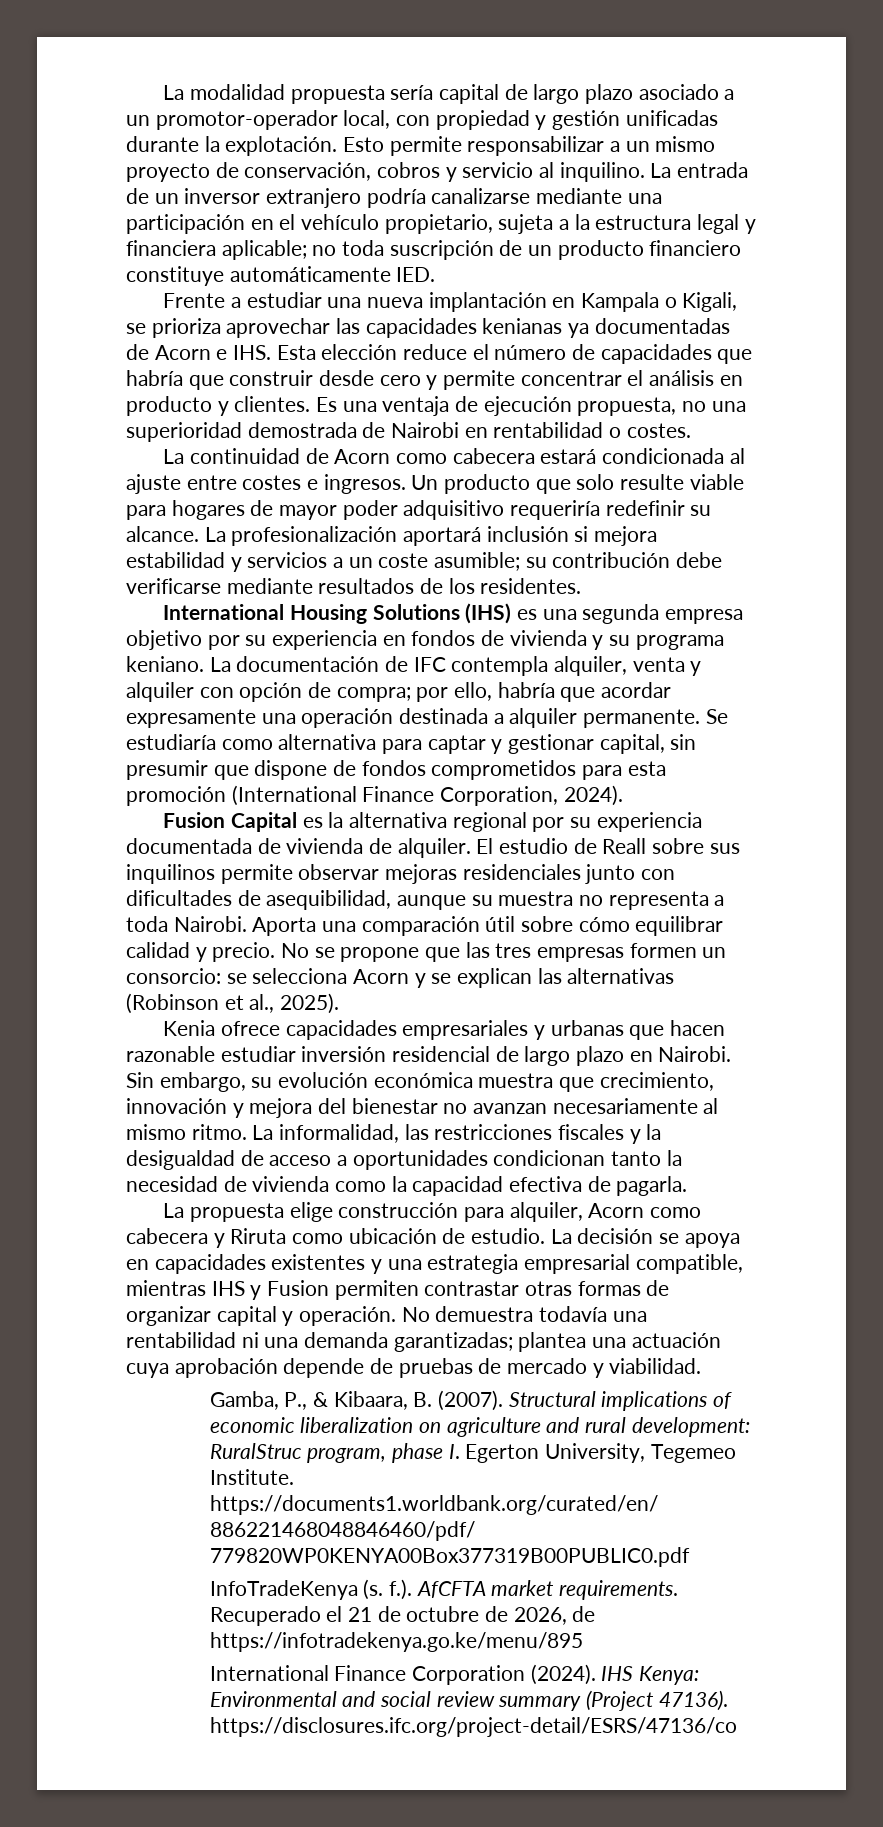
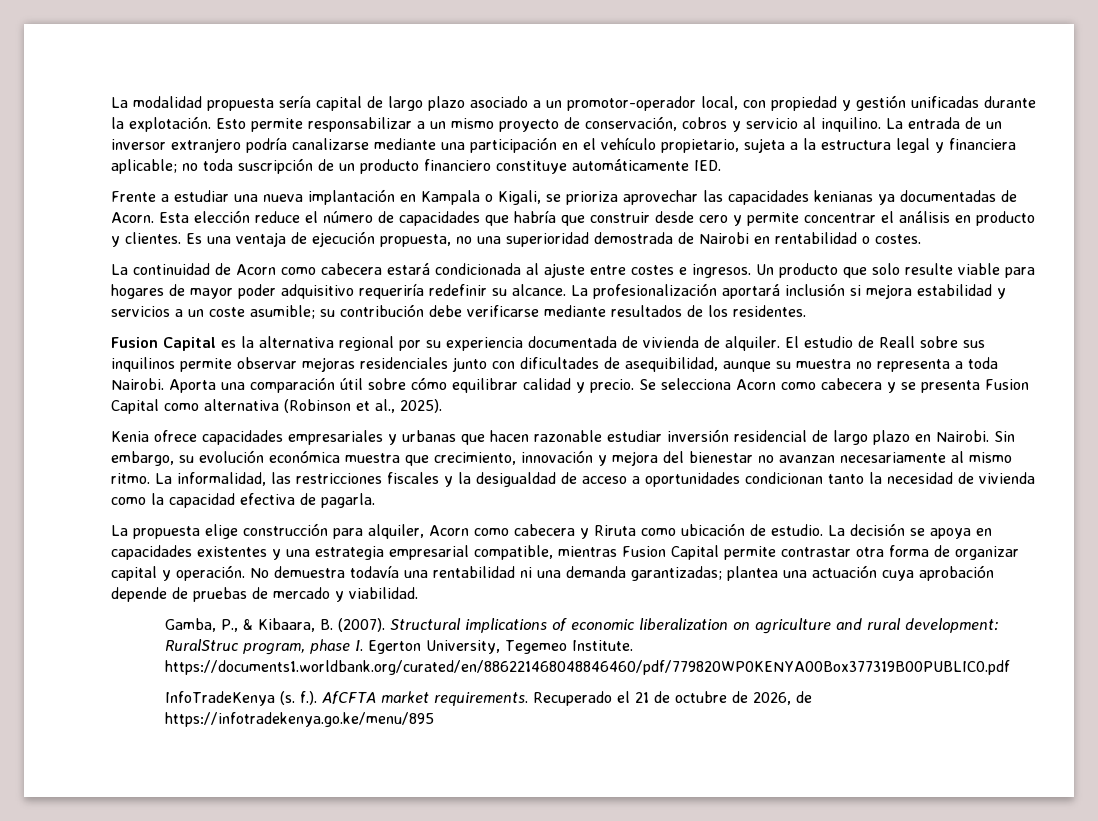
[154,345,272,360] Acorn e IHS. -> [111,212,154,223] Acorn.
[163,603,744,624] [126,630,724,650] [126,656,702,676] [126,682,672,702] [126,708,728,728] [126,734,697,754] [126,760,666,780] [126,785,623,806] // International Housing Solutions (IHS) es una segunda empresa objetivo por su experiencia en fondos de vivienda y su programa keniano. La documentación de IFC contempla alquiler, venta y alquiler con opción de compra; por ello, habría que acordar expresamente una operación destinada a alquiler permanente. Se estudiaría como alternativa para captar y gestionar capital, sin presumir que dispone de fondos comprometidos para esta promoción (International Finance Corporation, 2024). -> (806, 311) none
[281,942,727,962] [126,968,675,988] No se propone que las tres empresas formen un consorcio: se selecciona Acorn y se explican las alternativas -> [639,378,1029,393] [111,399,279,414] Se selecciona Acorn como cabecera y se presenta Fusion Capital como alternativa
[211,1280,641,1300] IHS y Fusion permiten contrastar otras formas -> [622,545,929,560] Fusion Capital permite contrastar otra forma
[209,1664,699,1685] [209,1690,728,1711] [209,1717,737,1737] // International Finance Corporation (2024). IHS Kenya: Environmental and social review summary (Project 47136). https://disclosures.ifc.org/project-detail/ESRS/47136/co -> (435, 719) none

